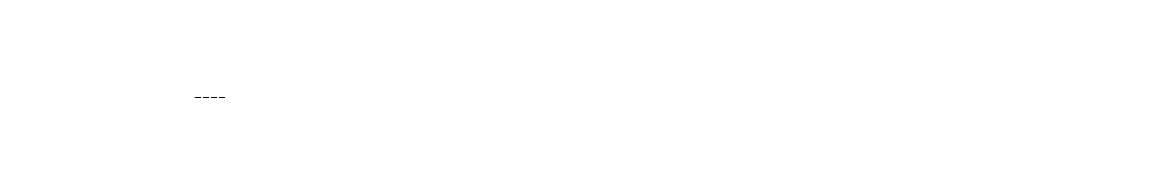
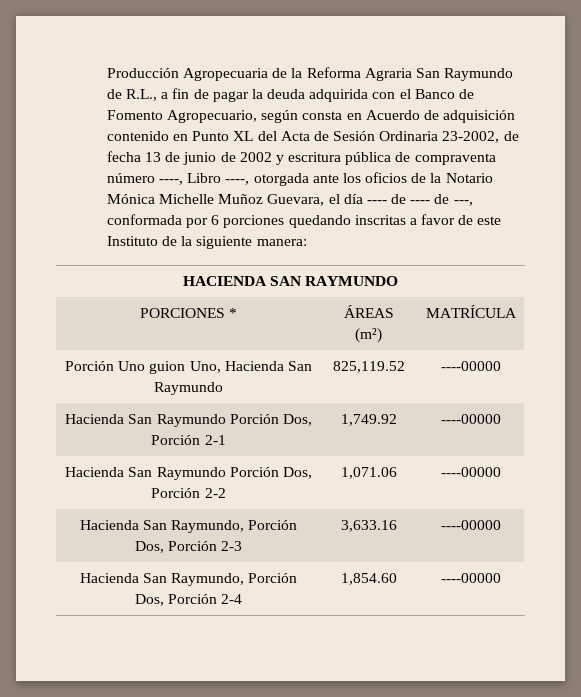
[194,97,227,103] ---- -> [106,67,514,81] [106,88,475,102] [106,110,516,123] [106,131,519,143] [106,151,496,165] [106,172,493,186] [106,194,473,206] [106,214,502,228] [106,236,307,249] [182,276,399,286] [139,308,238,318] [343,305,394,318] [355,328,382,343] [425,305,517,318] [65,361,312,374] [154,382,223,395] [332,361,405,373] [440,361,501,371] [65,414,312,427] [151,435,226,445] [340,414,397,426] [440,414,501,424] [65,467,312,480] [151,488,226,498] [340,467,397,479] [440,467,501,477] [79,520,298,533] [134,541,243,553] [340,520,397,532] [440,520,501,530] [79,573,298,586] [134,594,243,606] [340,573,397,585] [440,573,501,583] Producción Agropecuaria de la Reforma Agraria San Raymundo de R.L., a fin de pagar la deuda adquirida con el Banco de Fomento Agropecuario, según consta en Acuerdo de adquisición contenido en Punto XL del Acta de Sesión Ordinaria 23-2002, de fecha 13 de junio de 2002 y escritura pública de compraventa número ----, Libro ----, otorgada ante los oficios de la Notario Mónica Michelle Muñoz Guevara, el día ---- de ---- de ---, conformada por 6 porciones quedando inscritas a favor de este Instituto de la siguiente manera: // HACIENDA SAN RAYMUNDO // PORCIONES * | ÁREAS (m²) | MATRÍCULA // Porción Uno guion Uno, Hacienda San Raymundo | 825,119.52 | ----00000 // Hacienda San Raymundo Porción Dos, Porción 2-1 | 1,749.92 | ----00000 // Hacienda San Raymundo Porción Dos, Porción 2-2 | 1,071.06 | ----00000 // Hacienda San Raymundo, Porción Dos, Porción 2-3 | 3,633.16 | ----00000 // Hacienda San Raymundo, Porción Dos, Porción 2-4 | 1,854.60 | ----00000

